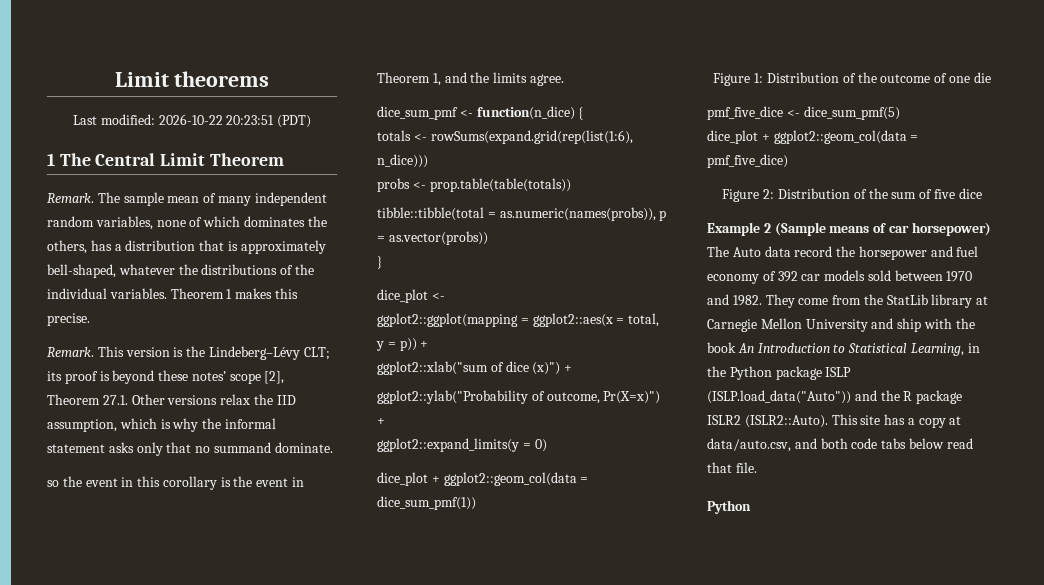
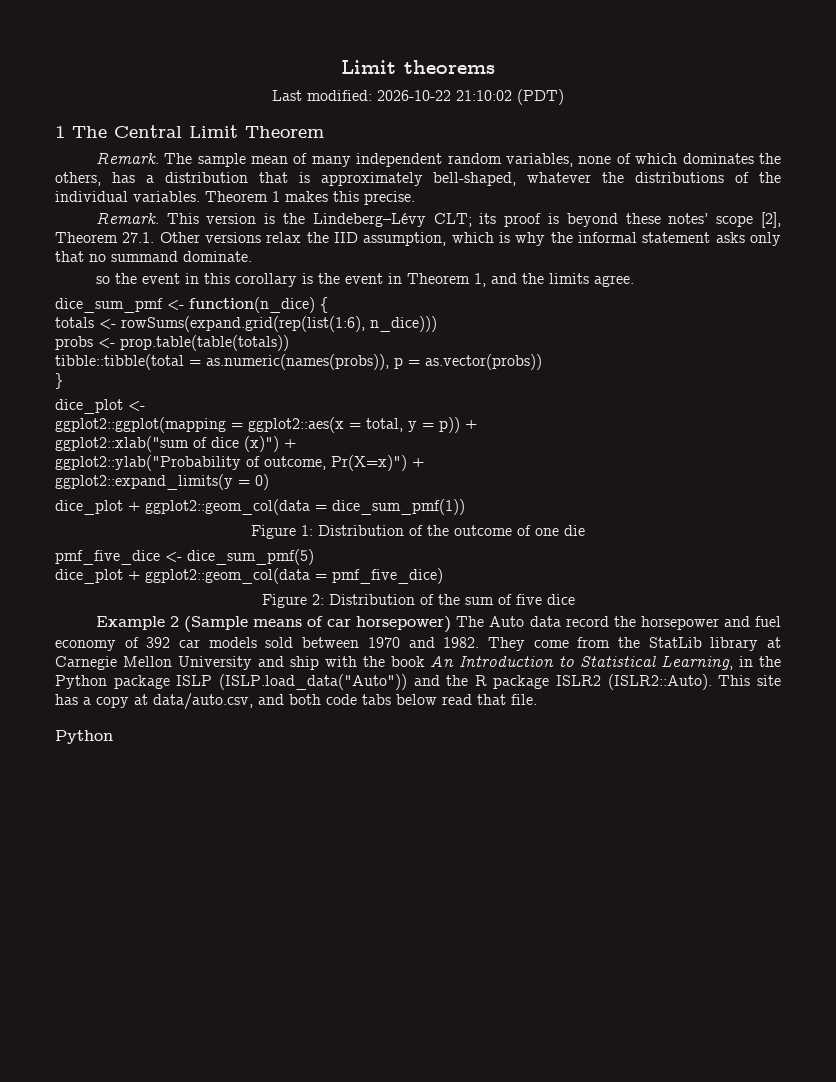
[226,115,275,125] 20:23:51 -> [456,90,512,101] 21:10:02

